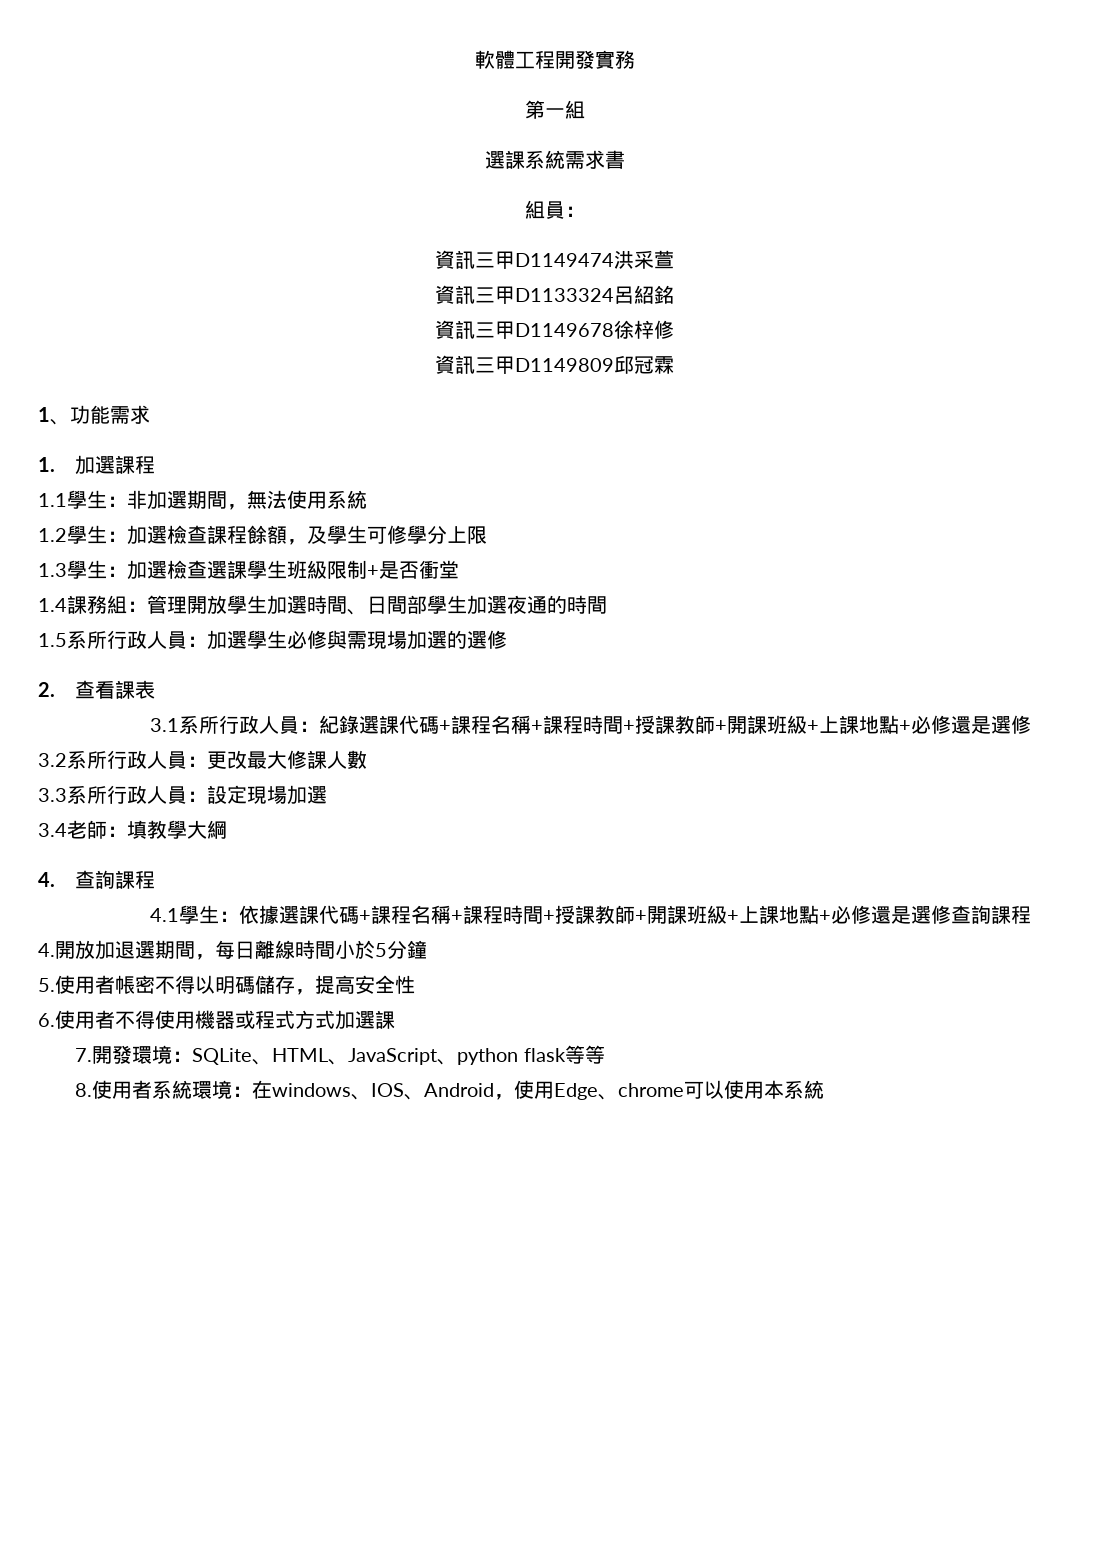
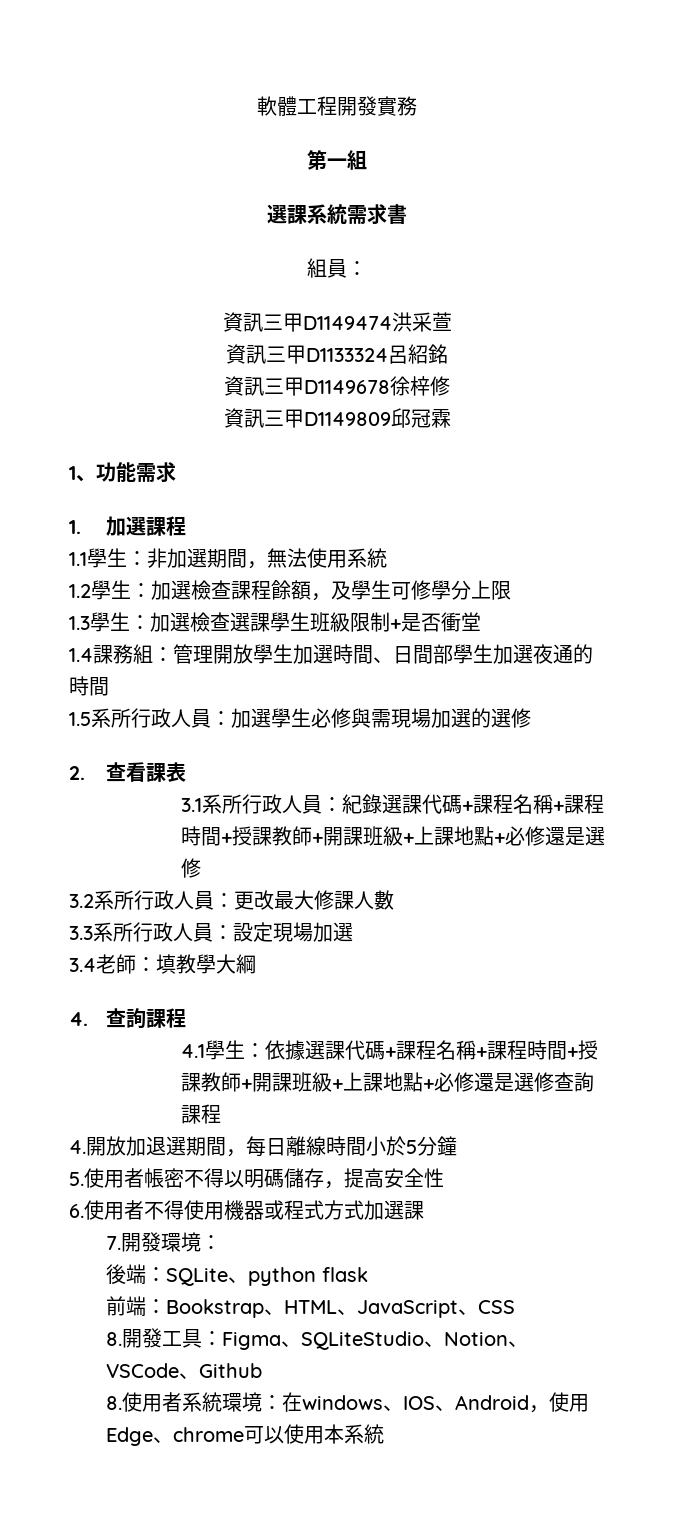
[192,1045,605,1065] SQLite、HTML、JavaScript、python flask等等 -> [106,1264,369,1286] [106,1296,516,1318] [106,1328,529,1350] [106,1363,263,1379] // 後端：SQLite、python flask // 前端：Bookstrap、HTML、JavaScript、CSS // 8.開發工具：Figma、SQLiteStudio、Notion、VSCode、Github

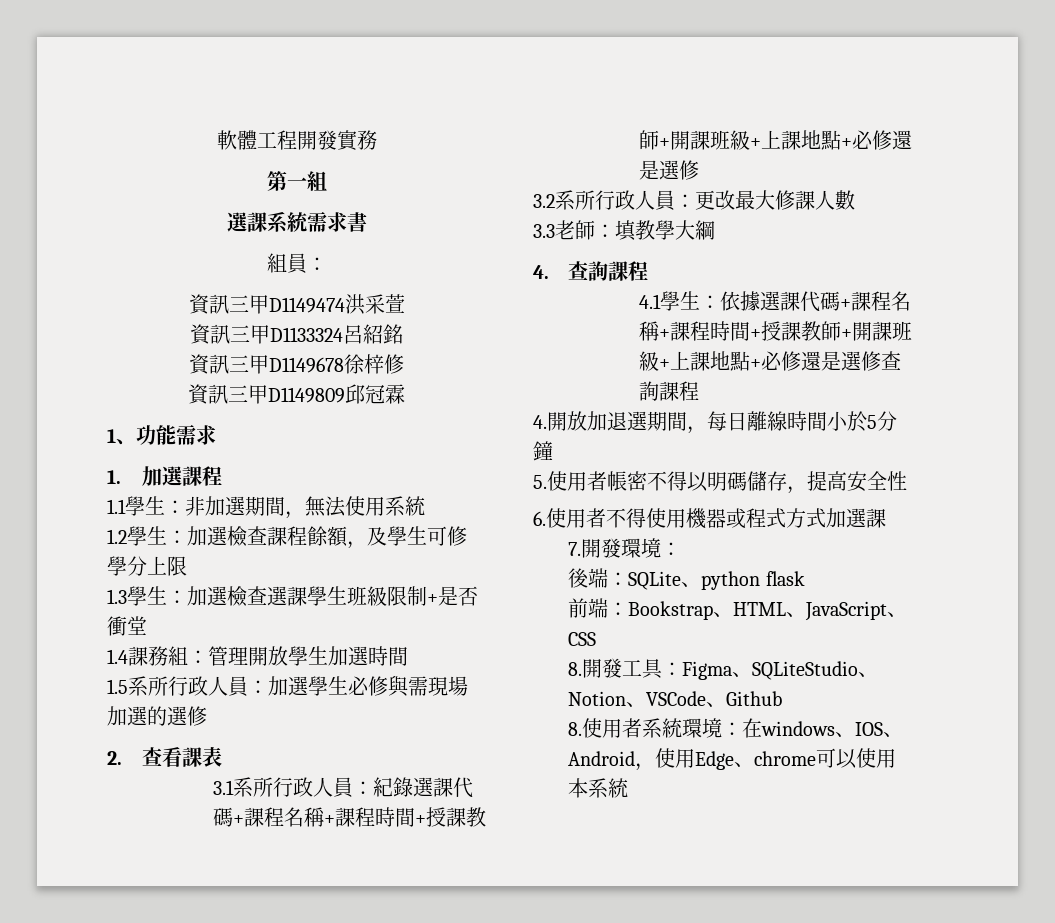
[373,644,593,664] [69,676,109,696] 、日間部學生加選夜通的時間 -> (408, 656) none
[93,922,353,942] [69,958,96,972] 系所行政人員：設定現場加選 // 3.4 -> (555, 231) none

